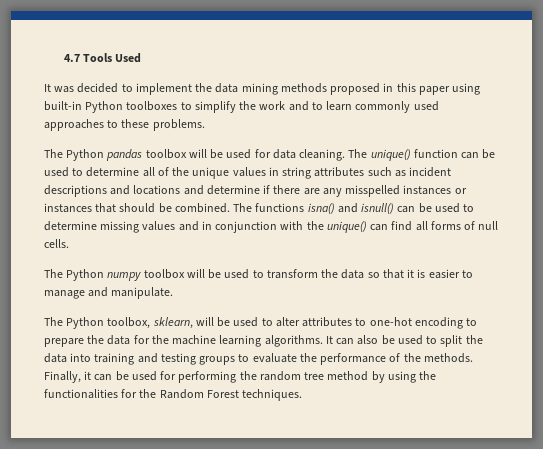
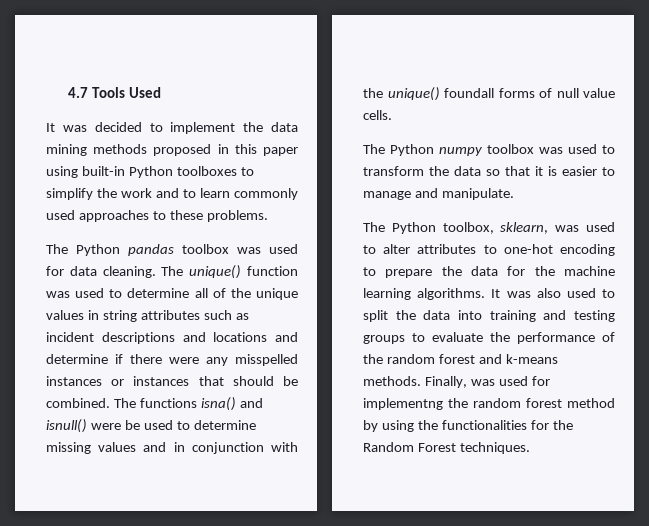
[188,149,224,159] will be -> [237,247,261,254] was
[461,149,496,159] can be -> [46,291,70,298] was
[303,188,320,195] are -> [169,357,199,364] were
[397,206,416,213] can -> [90,423,121,430] were
[370,221,428,231] can find all -> [444,88,494,98] foundall
(499, 225) none -> [583,88,615,98] value
[186,269,222,279] will be -> [539,147,563,154] was
[195,317,231,327] will be -> [555,225,580,232] was
[336,335,395,345] can also be -> [506,288,561,298] was also
[423,353,473,363] [44,371,325,383] methods. Finally, it can be used for performing the random tree -> [386,354,558,364] [363,376,550,388] [363,398,562,410] random forest and k-means methods. Finally, was used for implementng the random forest

